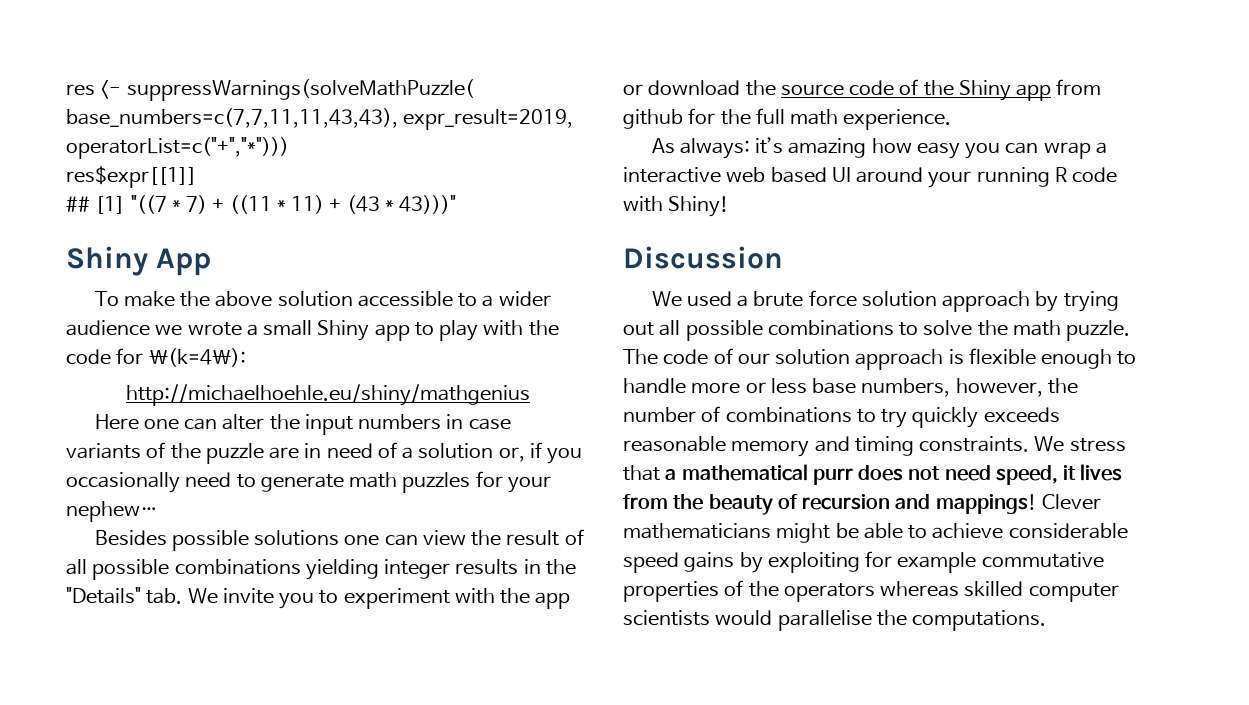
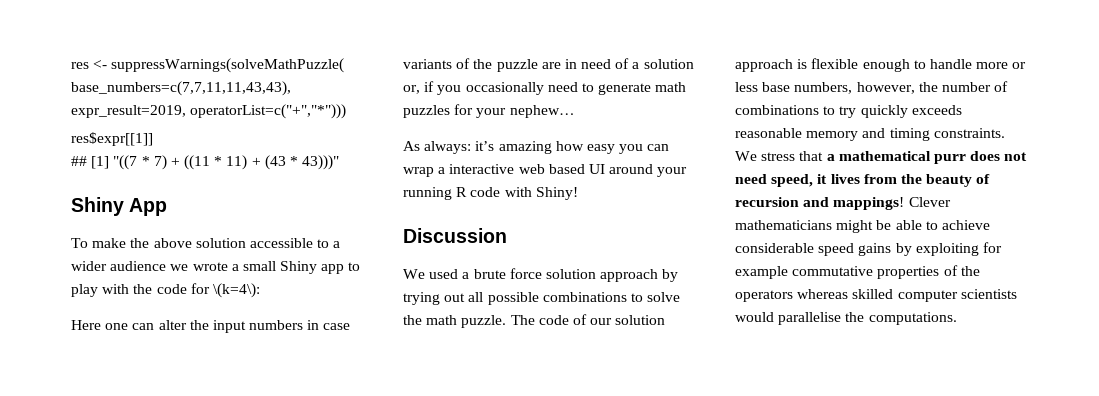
[126,384,530,406] // http://michaelhoehle.eu/shiny/mathgenius -> (260, 290) none
[94,529,584,551] [66,559,576,580] [66,587,571,609] [623,79,1102,101] [623,108,952,130] // Besides possible solutions one can view the result of all possible combinations yielding integer results in the "Details" tab. We invite you to experiment with the app or download the source code of the Shiny app from github for the full math experience. -> (575, 111) none

